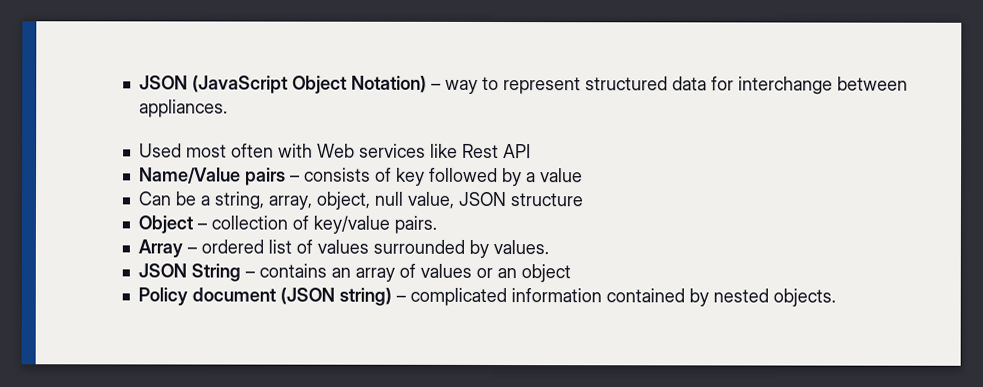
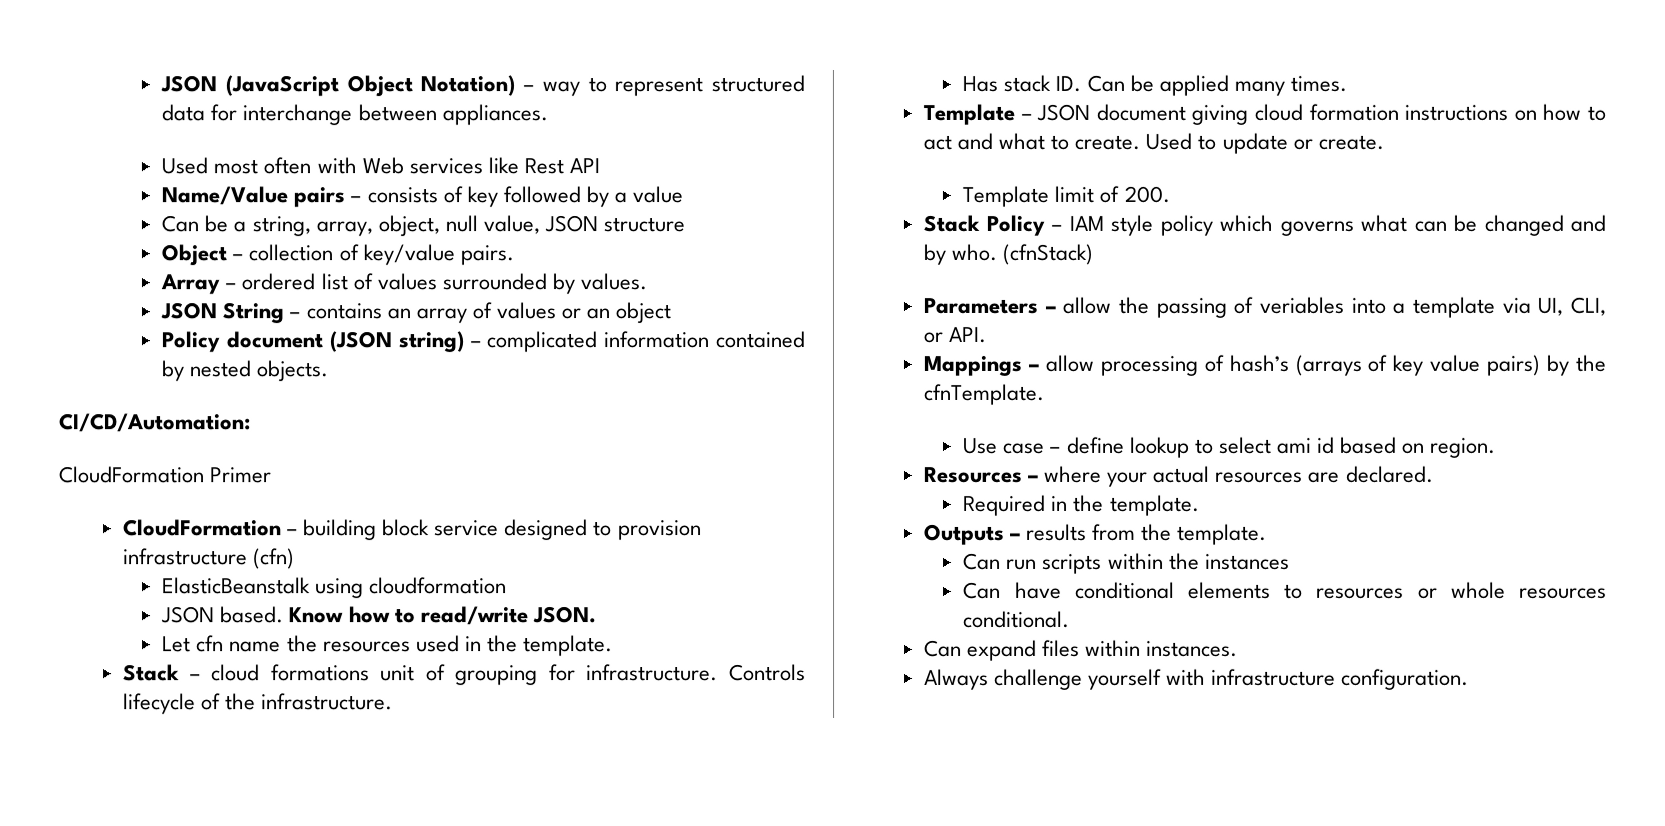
(836, 297) none -> [59,413,251,433] [59,466,273,484] [123,519,702,541] [123,548,296,570] [162,577,508,599] [161,606,597,626] [162,635,613,657] [123,664,806,686] [123,693,394,715] [962,74,1347,96] [923,103,1606,125] [923,132,1384,154] [962,185,1170,207] [923,214,1606,236] [923,243,1094,265] [923,296,1606,318] [923,326,987,343] [923,354,1606,376] [923,383,1045,405] [963,436,1497,458] [924,465,1434,487] [963,494,1200,516] [924,523,1268,545] [963,552,1290,574] [963,581,1607,599] [963,610,1071,628] [924,639,1239,661] [924,668,1470,690] // CI/CD/Automation: // CloudFormation Primer // CloudFormation – building block service designed to provision infrastructure (cfn) // ElasticBeanstalk using cloudformation // JSON based. Know how to read/write JSON. // Let cfn name the resources used in the template. // Stack – cloud formations unit of grouping for infrastructure. Controls lifecycle of the infrastructure. // Has stack ID. Can be applied many times. // Template – JSON document giving cloud formation instructions on how to act and what to create. Used to update or create. // Template limit of 200. // Stack Policy – IAM style policy which governs what can be changed and by who. (cfnStack) // Parameters – allow the passing of veriables into a template via UI, CLI, or API. // Mappings – allow processing of hash’s (arrays of key value pairs) by the cfnTemplate. // Use case – define lookup to select ami id based on region. // Resources – where your actual resources are declared. // Required in the template. // Outputs – results from the template. // Can run scripts within the instances // Can have conditional elements to resources or whole resources conditional. // Can expand files within instances. // Always challenge yourself with infrastructure configuration.

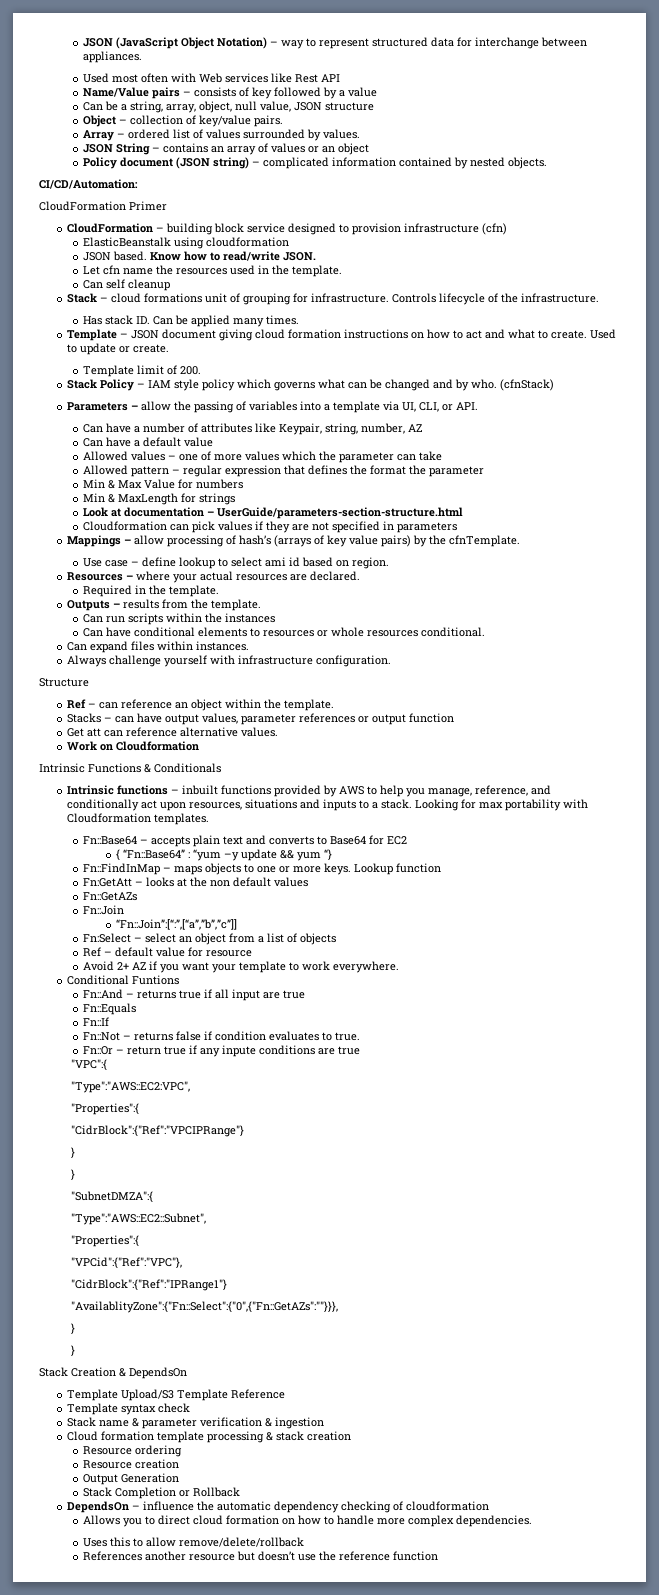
(613, 646) none -> [83,279,171,291] // Can self cleanup
[1259,296,1345,314] veriables -> [249,401,298,411] variables
(987, 334) none -> [83,423,423,435] [83,437,214,447] [83,451,443,463] [83,465,485,477] [83,479,244,489] [83,493,236,505] [83,507,464,519] [83,521,458,533] // Can have a number of attributes like Keypair, string, number, AZ // Can have a default value // Allowed values – one of more values which the parameter can take // Allowed pattern – regular expression that defines the format the parameter // Min & Max Value for numbers // Min & MaxLength for strings // Look at documentation – UserGuide/parameters-section-structure.html // Cloudformation can pick values if they are not specified in parameters
(1470, 679) none -> [39,678,89,687] [67,699,335,711] [67,713,455,725] [67,727,279,737] [67,741,200,751] [39,763,221,773] [67,785,552,797] [67,799,589,811] [67,813,210,825] [83,835,408,847] [115,849,332,861] [83,863,442,875] [83,877,309,887] [83,892,138,901] [83,905,125,915] [115,919,237,930] [83,933,337,945] [83,947,253,957] [83,961,400,973] [67,975,180,985] [83,989,306,1001] [83,1003,137,1015] [83,1017,110,1026] [83,1031,361,1041] [83,1045,361,1057] [71,1059,108,1070] [71,1081,191,1093] [71,1103,140,1115] [71,1125,245,1137] [71,1147,76,1158] [71,1169,76,1180] [71,1191,154,1202] [71,1213,207,1225] [71,1235,140,1247] [71,1257,183,1268] [71,1279,228,1291] [71,1301,339,1313] [71,1323,76,1334] [71,1345,76,1356] [39,1367,187,1379] [67,1389,286,1401] [67,1403,191,1415] [67,1417,325,1429] [67,1431,352,1443] [83,1445,183,1457] [83,1459,180,1469] [83,1473,180,1485] [83,1487,241,1499] [67,1501,490,1513] [83,1515,533,1527] [83,1537,305,1547] [83,1551,439,1561] // Structure // Ref – can reference an object within the template. // Stacks – can have output values, parameter references or output function // Get att can reference alternative values. // Work on Cloudformation // Intrinsic Functions & Conditionals // Intrinsic functions – inbuilt functions provided by AWS to help you manage, reference, and conditionally act upon resources, situations and inputs to a stack. Looking for max portability with Cloudformation templates. // Fn::Base64 – accepts plain text and converts to Base64 for EC2 // { “Fn::Base64” : “yum –y update && yum “} // Fn::FindInMap – maps objects to one or more keys. Lookup function // Fn:GetAtt – looks at the non default values // Fn::GetAZs // Fn::Join // “Fn::Join”:[“:”,[“a”,”b”,”c”]] // Fn:Select – select an object from a list of objects // Ref – default value for resource // Avoid 2+ AZ if you want your template to work everywhere. // Conditional Funtions // Fn::And – returns true if all input are true // Fn::Equals // Fn::If // Fn::Not – returns false if condition evaluates to true. // Fn::Or – return true if any inpute conditions are true // "VPC":{ // "Type":"AWS::EC2:VPC", // "Properties":{ // "CidrBlock":{"Ref":"VPCIPRange"} // } // } // "SubnetDMZA":{ // "Type":"AWS::EC2::Subnet", // "Properties":{ // "VPCid":{"Ref":"VPC"}, // "CidrBlock":{"Ref":"IPRange1"} // "AvailablityZone":{"Fn::Select":{"0",{"Fn::GetAZs":""}}}, // } // } // Stack Creation & DependsOn // Template Upload/S3 Template Reference // Template syntax check // Stack name & parameter verification & ingestion // Cloud formation template processing & stack creation // Resource ordering // Resource creation // Output Generation // Stack Completion or Rollback // DependsOn – influence the automatic dependency checking of cloudformation // Allows you to direct cloud formation on how to handle more complex dependencies. // Uses this to allow remove/delete/rollback // References another resource but doesn’t use the reference function

